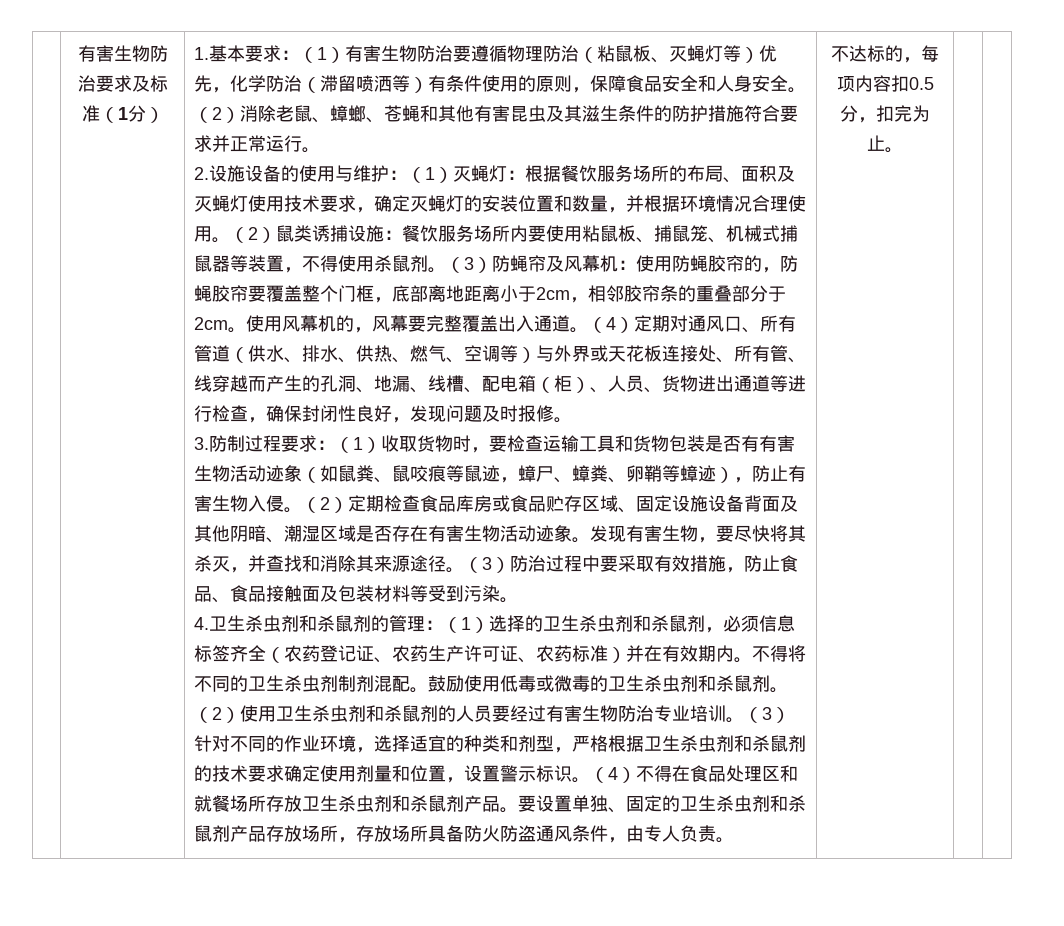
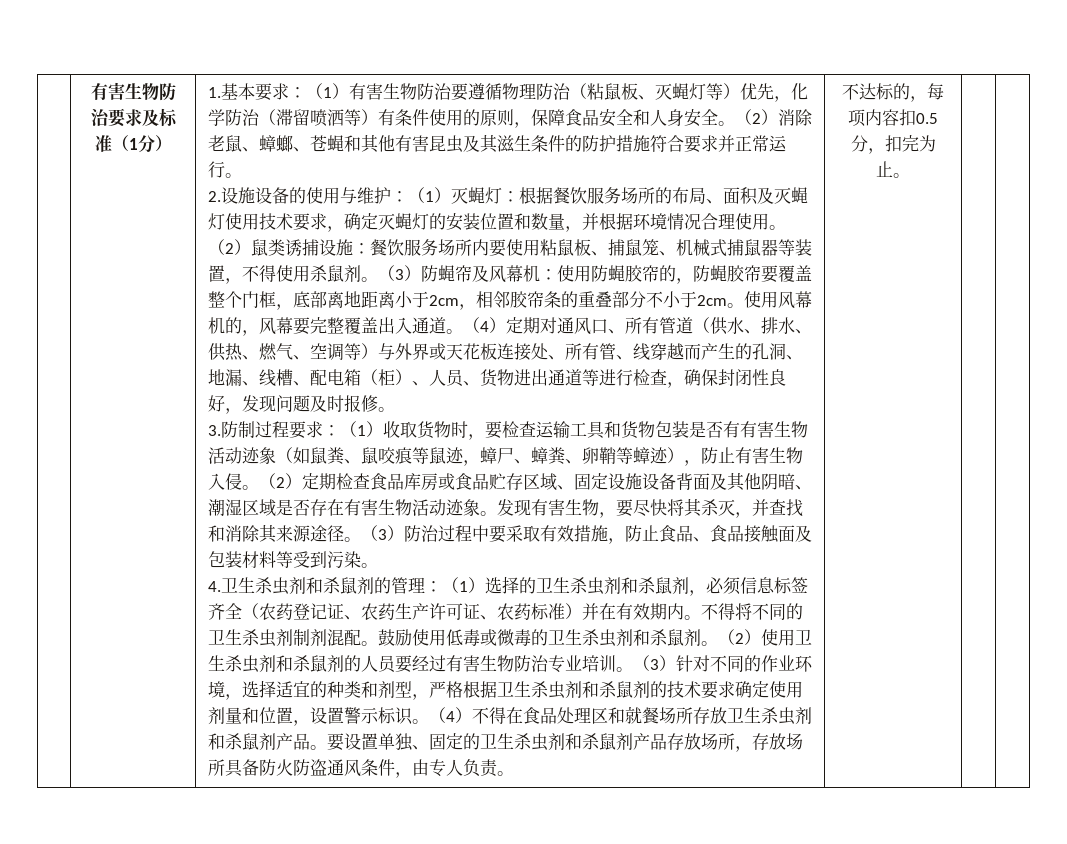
(768, 293) none -> [645,291,681,308] 不小

